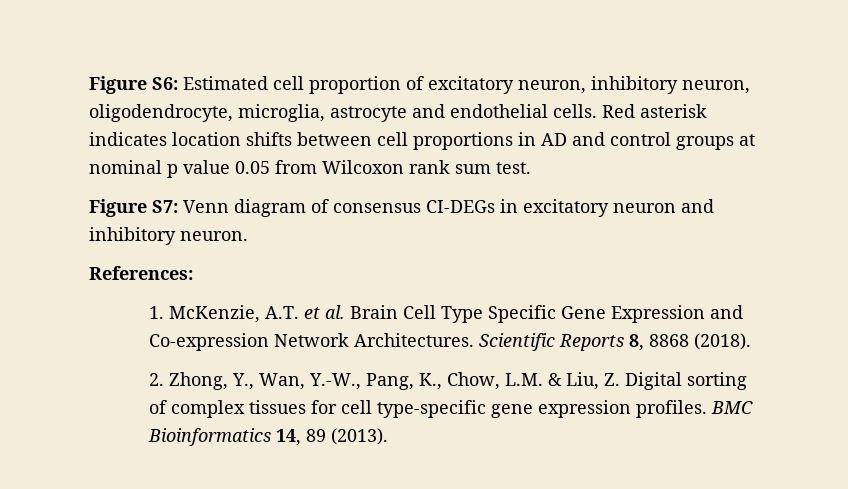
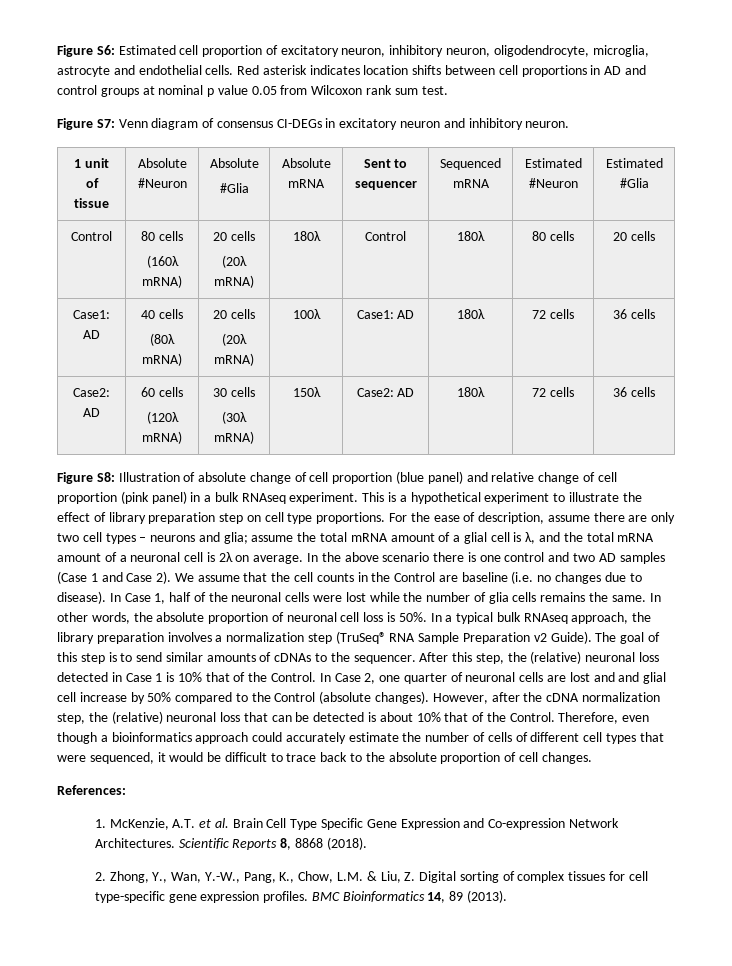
(248, 236) none -> [74,158,109,168] [85,178,99,188] [74,198,109,208] [137,158,187,168] [137,178,187,188] [209,158,259,168] [219,183,249,193] [281,158,331,168] [288,179,325,188] [363,159,408,168] [354,181,417,190] [440,158,501,170] [452,179,490,188] [524,158,582,168] [528,178,578,188] [605,158,663,168] [619,178,649,188] [71,231,112,241] [141,231,183,241] [146,255,179,268] [142,275,182,288] [213,231,255,241] [222,255,247,268] [214,275,254,288] [292,231,321,241] [365,231,406,241] [457,231,485,241] [532,231,574,241] [613,231,655,241] [73,310,110,319] [83,330,100,339] [141,309,183,319] [150,333,175,346] [142,353,182,366] [213,309,255,319] [222,333,247,346] [214,353,254,366] [292,309,321,319] [356,310,415,319] [457,309,485,319] [532,309,574,319] [613,309,655,319] [73,388,110,397] [83,408,100,417] [141,387,183,397] [146,411,179,424] [142,431,182,444] [213,387,255,397] [222,411,247,424] [214,431,254,444] [292,387,321,397] [356,388,415,397] [457,387,485,397] [532,387,574,397] [613,387,655,397] [57,471,617,484] [57,491,642,504] [57,512,676,524] [57,532,655,544] [57,552,665,564] [57,571,642,584] [57,591,661,604] [57,612,652,624] [57,631,660,644] [57,651,660,664] [57,672,667,684] [57,691,660,704] [57,711,650,724] [57,732,664,744] [57,752,592,764] // 1 unit of tissue | Absolute #Neuron | Absolute // #Glia | Absolute mRNA | Sent to sequencer | Sequenced mRNA | Estimated #Neuron | Estimated #Glia // Control | 80 cells // (160λ mRNA) | 20 cells // (20λ mRNA) | 180λ | Control | 180λ | 80 cells | 20 cells // Case1: AD | 40 cells // (80λ mRNA) | 20 cells // (20λ mRNA) | 100λ | Case1: AD | 180λ | 72 cells | 36 cells // Case2: AD | 60 cells // (120λ mRNA) | 30 cells // (30λ mRNA) | 150λ | Case2: AD | 180λ | 72 cells | 36 cells // Figure S8: Illustration of absolute change of cell proportion (blue panel) and relative change of cell proportion (pink panel) in a bulk RNAseq experiment. This is a hypothetical experiment to illustrate the effect of library preparation step on cell type proportions. For the ease of description, assume there are only two cell types – neurons and glia; assume the total mRNA amount of a glial cell is λ, and the total mRNA amount of a neuronal cell is 2λ on average. In the above scenario there is one control and two AD samples (Case 1 and Case 2). We assume that the cell counts in the Control are baseline (i.e. no changes due to disease). In Case 1, half of the neuronal cells were lost while the number of glia cells remains the same. In other words, the absolute proportion of neuronal cell loss is 50%. In a typical bulk RNAseq approach, the library preparation involves a normalization step (TruSeq® RNA Sample Preparation v2 Guide). The goal of this step is to send similar amounts of cDNAs to the sequencer. After this step, the (relative) neuronal loss detected in Case 1 is 10% that of the Control. In Case 2, one quarter of neuronal cells are lost and and glial cell increase by 50% compared to the Control (absolute changes). However, after the cDNA normalization step, the (relative) neuronal loss that can be detected is about 10% that of the Control. Therefore, even though a bioinformatics approach could accurately estimate the number of cells of different cell types that were sequenced, it would be difficult to trace back to the absolute proportion of cell changes.

